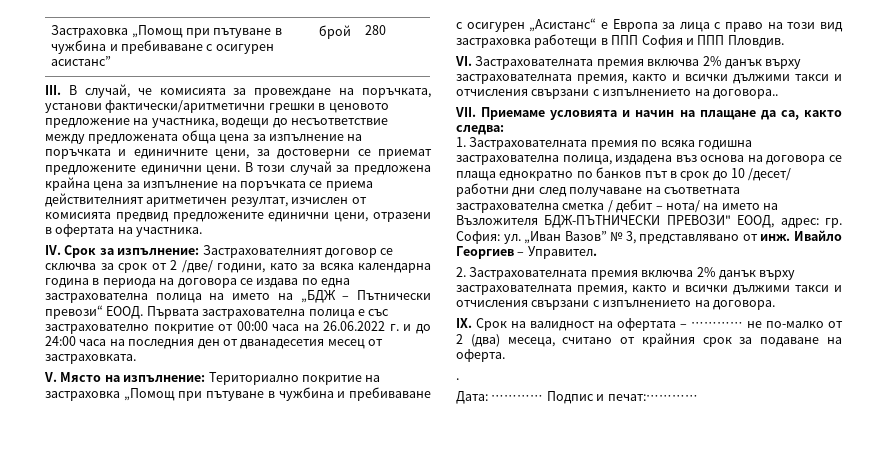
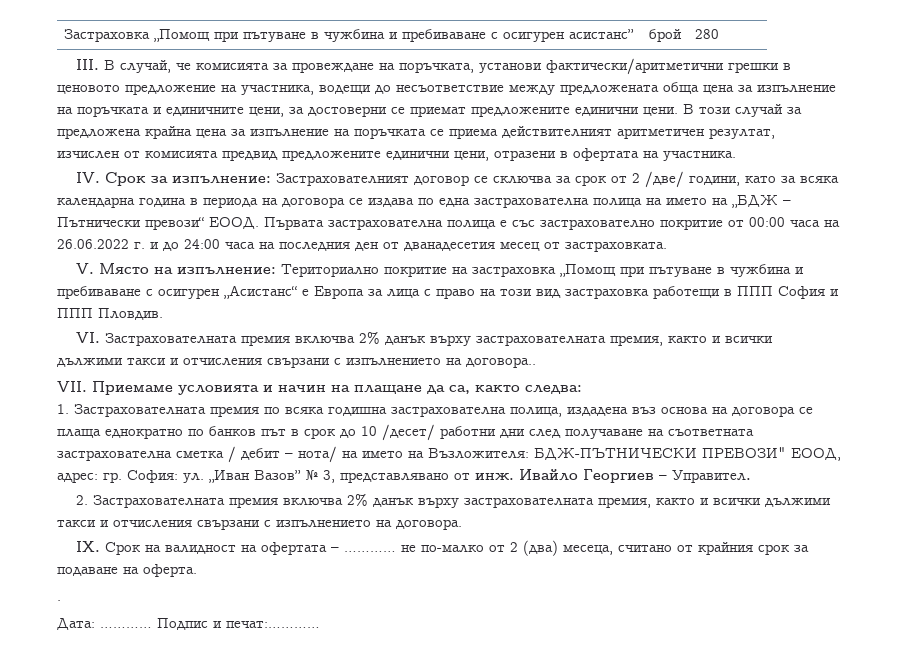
[456,215,538,225] Възложителя -> [428,448,529,459] Възложителя:

